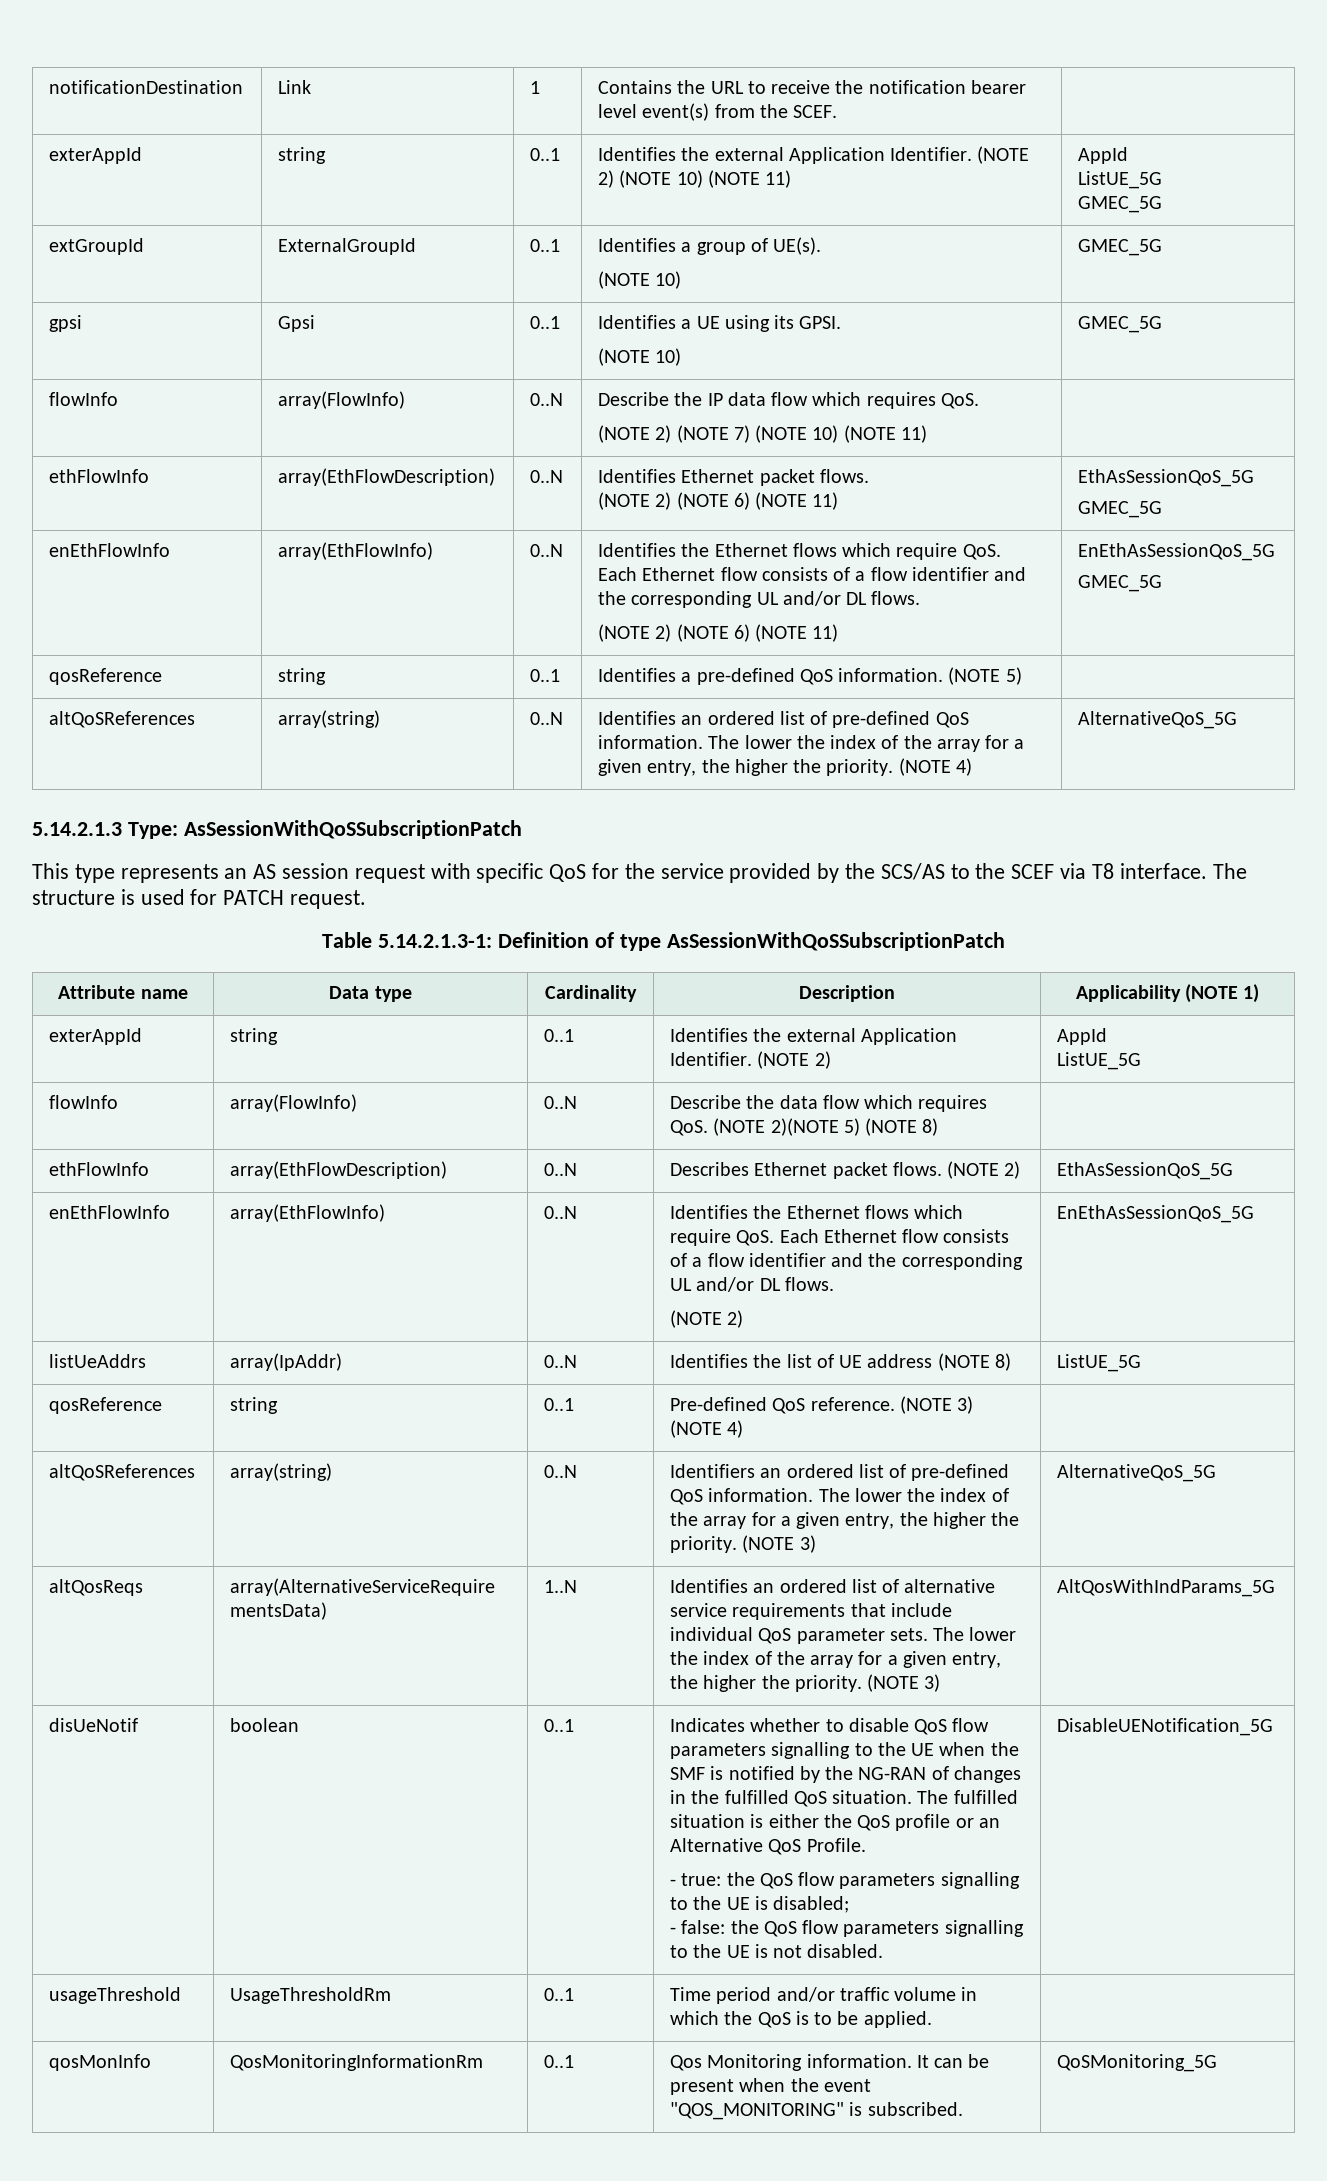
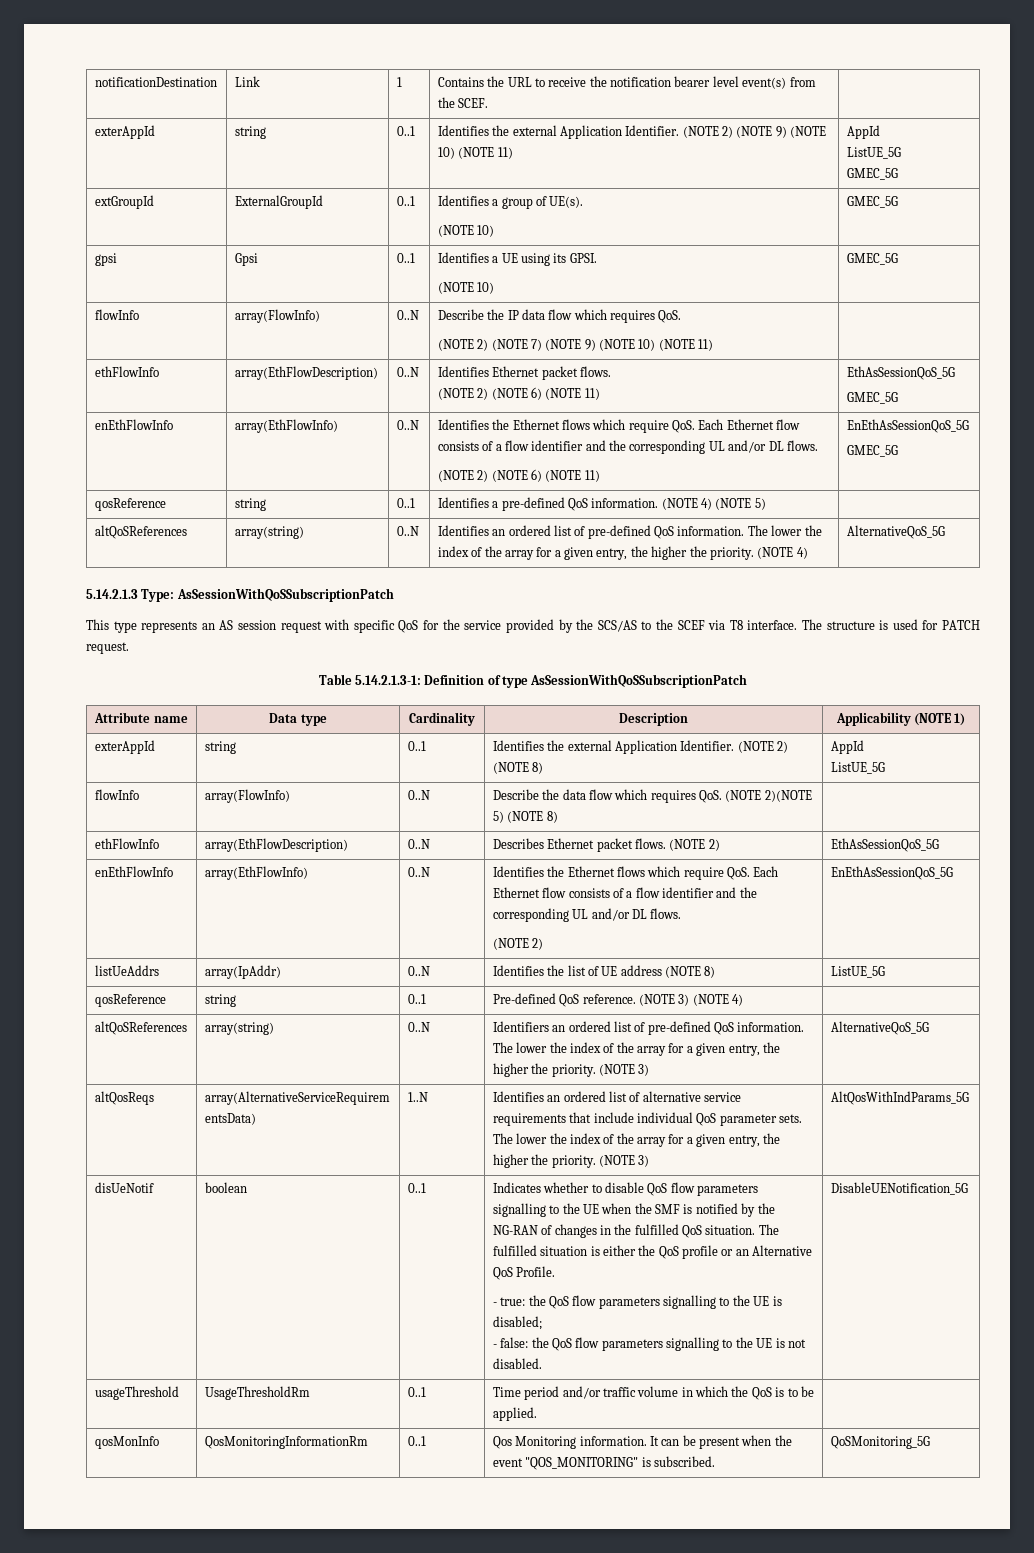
(672, 179) none -> [775,126,827,138] 9) (NOTE
(808, 434) none -> [584,339,636,351] 9) (NOTE
(1001, 676) none -> [701,498,752,510] 4) (NOTE
(831, 1060) none -> [492,762,544,774] (NOTE 8)

